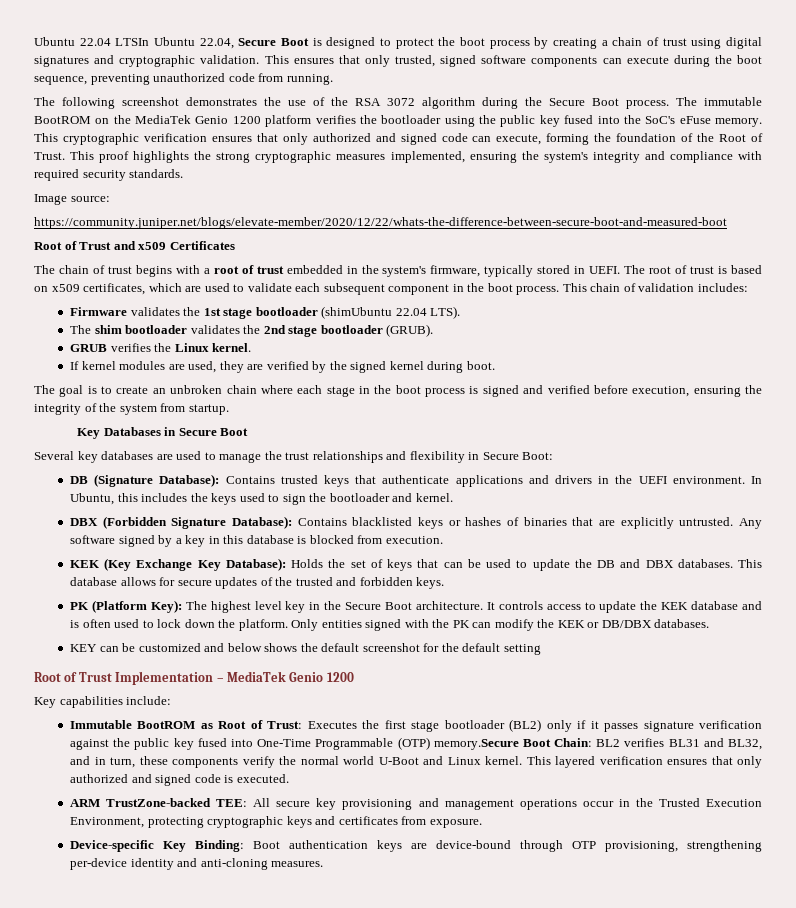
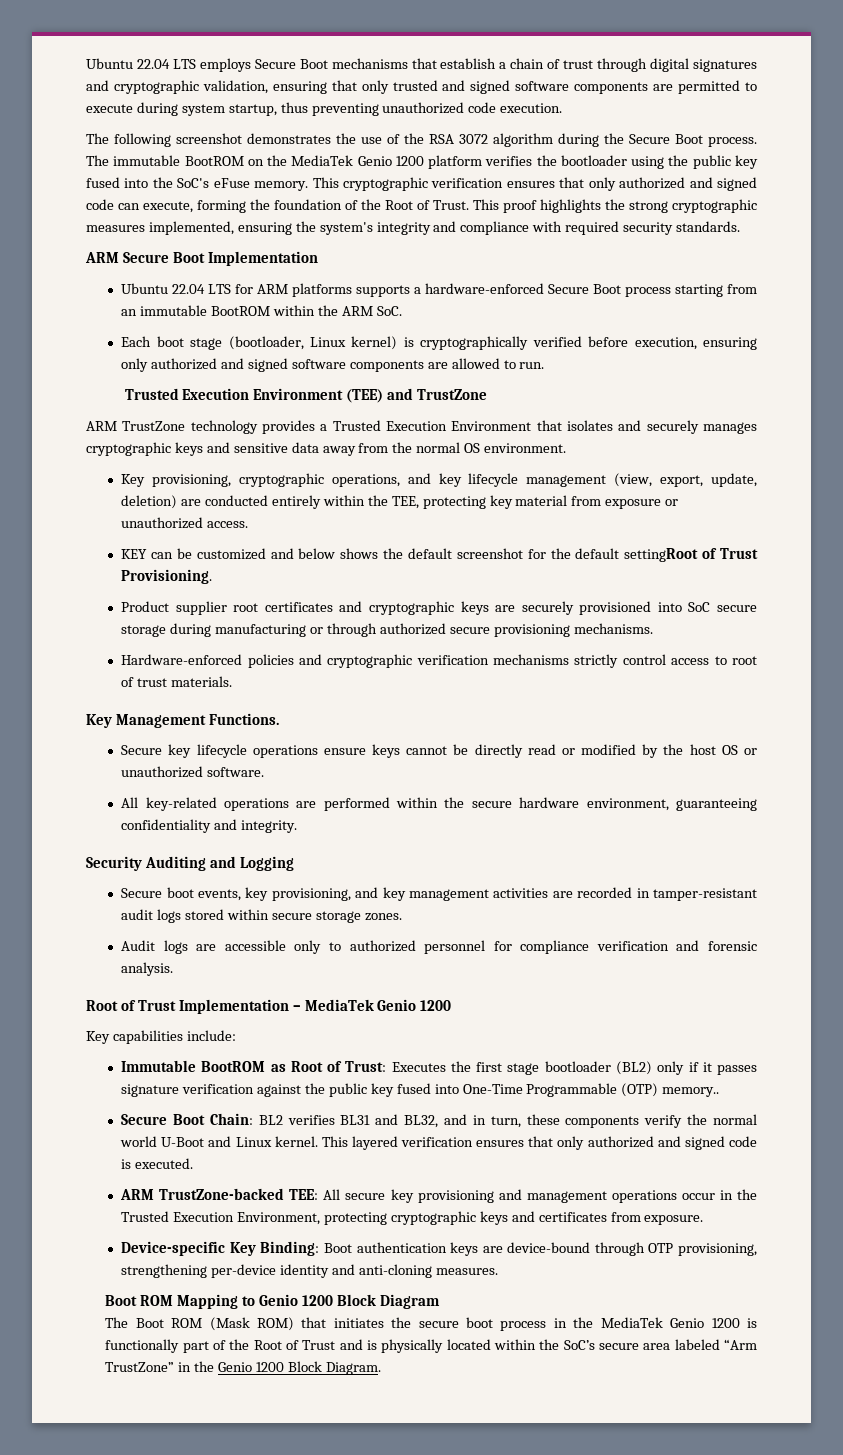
[34,37,598,49] Ubuntu 22.04 LTSIn Ubuntu 22.04, Secure Boot is designed to protect the boot process by creating -> [86,58,497,72] Ubuntu 22.04 LTS employs Secure Boot mechanisms that establish
[691,38,722,49] using -> [597,58,648,72] through
[200,55,762,67] [34,76,87,85] validation. This ensures that only trusted, signed software components can execute during the boot sequence, -> [202,80,757,94] [86,102,308,116] validation, ensuring that only trusted and signed software components are permitted to execute during system startup, thus
[258,73,333,85] from running. -> [500,103,563,113] execution.
[34,194,110,205] [34,217,727,229] [34,241,235,250] [34,265,763,277] [34,283,748,295] [70,306,461,319] [70,324,434,337] [70,343,252,352] [70,361,495,373] [34,385,763,397] [34,403,229,415] [77,427,249,439] [34,451,554,463] [70,474,763,487] [70,493,453,505] [70,516,762,529] [70,535,443,547] [70,558,762,571] [70,577,445,589] [70,600,762,613] [70,619,710,631] Image source: // https://community.juniper.net/blogs/elevate-member/2020/12/22/whats-the-difference-between-secure-boot-and-measured-boot // Root of Trust and x509 Certificates // The chain of trust begins with a root of trust embedded in the system's firmware, typically stored in UEFI. The root of trust is based on x509 certificates, which are used to validate each subsequent component in the boot process. This chain of validation includes: // Firmware validates the 1st stage bootloader (shimUbuntu 22.04 LTS). // The shim bootloader validates the 2nd stage bootloader (GRUB). // GRUB verifies the Linux kernel. // If kernel modules are used, they are verified by the signed kernel during boot. // The goal is to create an unbroken chain where each stage in the boot process is signed and verified before execution, ensuring the integrity of the system from startup. // Key Databases in Secure Boot // Several key databases are used to manage the trust relationships and flexibility in Secure Boot: // DB (Signature Database): Contains trusted keys that authenticate applications and drivers in the UEFI environment. In Ubuntu, this includes the keys used to sign the bootloader and kernel. // DBX (Forbidden Signature Database): Contains blacklisted keys or hashes of binaries that are explicitly untrusted. Any software signed by a key in this database is blocked from execution. // KEK (Key Exchange Key Database): Holds the set of keys that can be used to update the DB and DBX databases. This database allows for secure updates of the trusted and forbidden keys. // PK (Platform Key): The highest level key in the Secure Boot architecture. It controls access to update the KEK database and is often used to lock down the platform. Only entities signed with the PK can modify the KEK or DB/DBX databases. -> [85,251,318,266] [121,283,757,297] [121,305,402,316] [121,336,757,350] [121,358,545,372] [124,388,488,403] [86,420,758,434] [86,442,567,456] [121,473,757,487] [121,495,679,509] [121,517,249,529] ARM Secure Boot Implementation // Ubuntu 22.04 LTS for ARM platforms supports a hardware-enforced Secure Boot process starting from an immutable BootROM within the ARM SoC. // Each boot stage (bootloader, Linux kernel) is cryptographically verified before execution, ensuring only authorized and signed software components are allowed to run. // Trusted Execution Environment (TEE) and TrustZone // ARM TrustZone technology provides a Trusted Execution Environment that isolates and securely manages cryptographic keys and sensitive data away from the normal OS environment. // Key provisioning, cryptographic operations, and key lifecycle management (view, export, update, deletion) are conducted entirely within the TEE, protecting key material from exposure or unauthorized access.
[503,644,541,655] setting -> [624,548,759,562] [121,569,213,584] [121,601,757,615] [121,623,653,637] [121,654,757,668] [121,676,233,687] [86,713,279,728] [121,744,758,758] [121,766,265,778] [121,797,757,811] [121,819,298,833] [86,856,294,871] [121,887,758,901] [121,909,402,923] [121,940,757,954] [121,962,174,976] settingRoot of Trust Provisioning. // Product supplier root certificates and cryptographic keys are securely provisioned into SoC secure storage during manufacturing or through authorized secure provisioning mechanisms. // Hardware-enforced policies and cryptographic verification mechanisms strictly control access to root of trust materials. // Key Management Functions. // Secure key lifecycle operations ensure keys cannot be directly read or modified by the host OS or unauthorized software. // All key-related operations are performed within the secure hardware environment, guaranteeing confidentiality and integrity. // Security Auditing and Logging // Secure boot events, key provisioning, and key management activities are recorded in tamper-resistant audit logs stored within secure storage zones. // Audit logs are accessible only to authorized personnel for compliance verification and forensic analysis.
[433,739,519,750] memory.Secure -> [662,1087,720,1097] [121,1114,168,1125] memory.. // Secure
(324, 864) none -> [105,1294,440,1309] [105,1317,758,1331] [105,1339,757,1353] [105,1361,381,1375] // Boot ROM Mapping to Genio 1200 Block Diagram // The Boot ROM (Mask ROM) that initiates the secure boot process in the MediaTek Genio 1200 is functionally part of the Root of Trust and is physically located within the SoC’s secure area labeled “Arm TrustZone” in the Genio 1200 Block Diagram.

